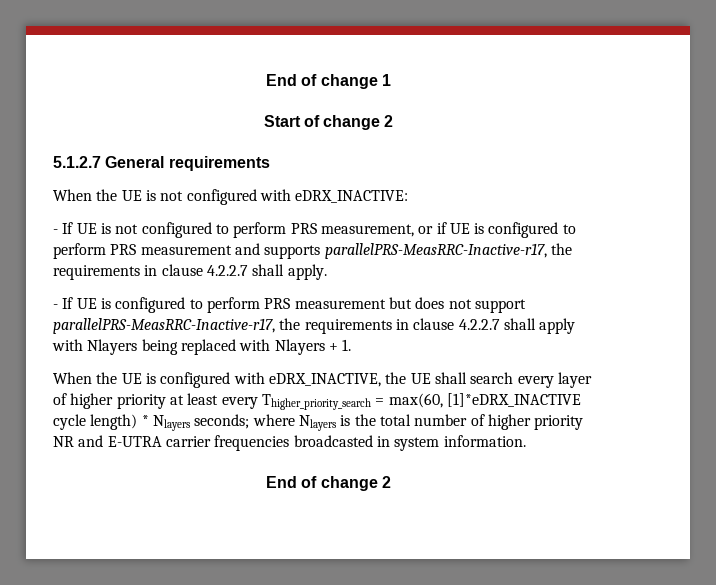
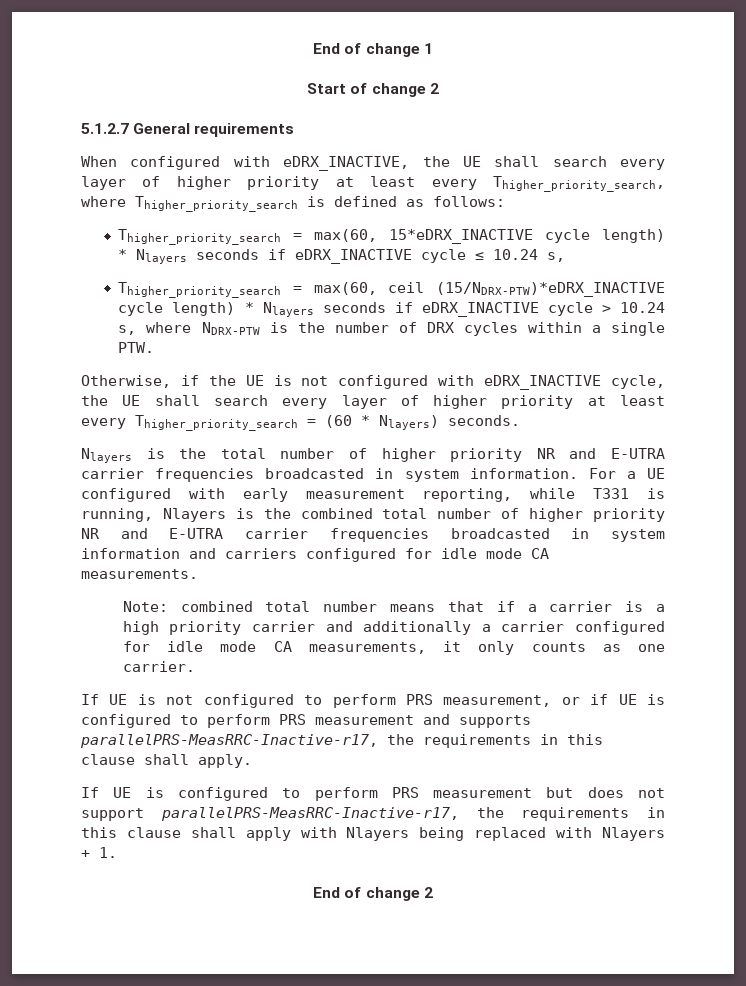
(92, 195) none -> [130,156,665,171] [81,176,665,192] [81,196,505,212] [118,229,665,245] [118,249,566,264] [118,282,665,298] [118,302,665,317] [118,322,665,336] [118,342,155,353] [81,375,199,388] configured with eDRX_INACTIVE, the UE shall search every layer of higher priority at least every Thigher_priority_search, where Thigher_priority_search is defined as follows: // Thigher_priority_search = max(60, 15*eDRX_INACTIVE cycle length) * Nlayers seconds if eDRX_INACTIVE cycle ≤ 10.24 s, // Thigher_priority_search = max(60, ceil (15/NDRX-PTW)*eDRX_INACTIVE cycle length) * Nlayers seconds if eDRX_INACTIVE cycle > 10.24 s, where NDRX-PTW is the number of DRX cycles within a single PTW. // Otherwise, if
[295,190,409,203] [53,229,58,234] eDRX_INACTIVE: // - -> [484,375,665,390] [81,395,665,409] [81,415,520,431] [81,448,666,463] [81,468,665,482] [81,488,665,502] [81,508,666,522] [81,528,665,542] [81,548,549,562] [81,569,198,579] [122,601,666,612] [122,621,665,635] [122,641,666,655] [122,661,195,672] eDRX_INACTIVE cycle, the UE shall search every layer of higher priority at least every Thigher_priority_search = (60 * Nlayers) seconds. // Nlayers is the total number of higher priority NR and E-UTRA carrier frequencies broadcasted in system information. For a UE configured with early measurement reporting, while T331 is running, Nlayers is the combined total number of higher priority NR and E-UTRA carrier frequencies broadcasted in system information and carriers configured for idle mode CA measurements. // Note: combined total number means that if a carrier is a high priority carrier and additionally a carrier configured for idle mode CA measurements, it only counts as one carrier. //
[161,264,248,276] clause 4.2.2.7 -> [567,734,603,745] [81,754,135,765] this clause
[53,304,58,309] - -> (252, 761) none
[413,318,500,330] clause 4.2.2.7 -> [81,827,181,838] this clause
[53,372,592,388] [53,393,581,410] [53,414,584,431] [53,435,526,451] // When the UE is configured with eDRX_INACTIVE, the UE shall search every layer of higher priority at least every Thigher_priority_search = max(60, [1]*eDRX_INACTIVE cycle length) * Nlayers seconds; where Nlayers is the total number of higher priority NR and E-UTRA carrier frequencies broadcasted in system information. -> (117, 852) none

